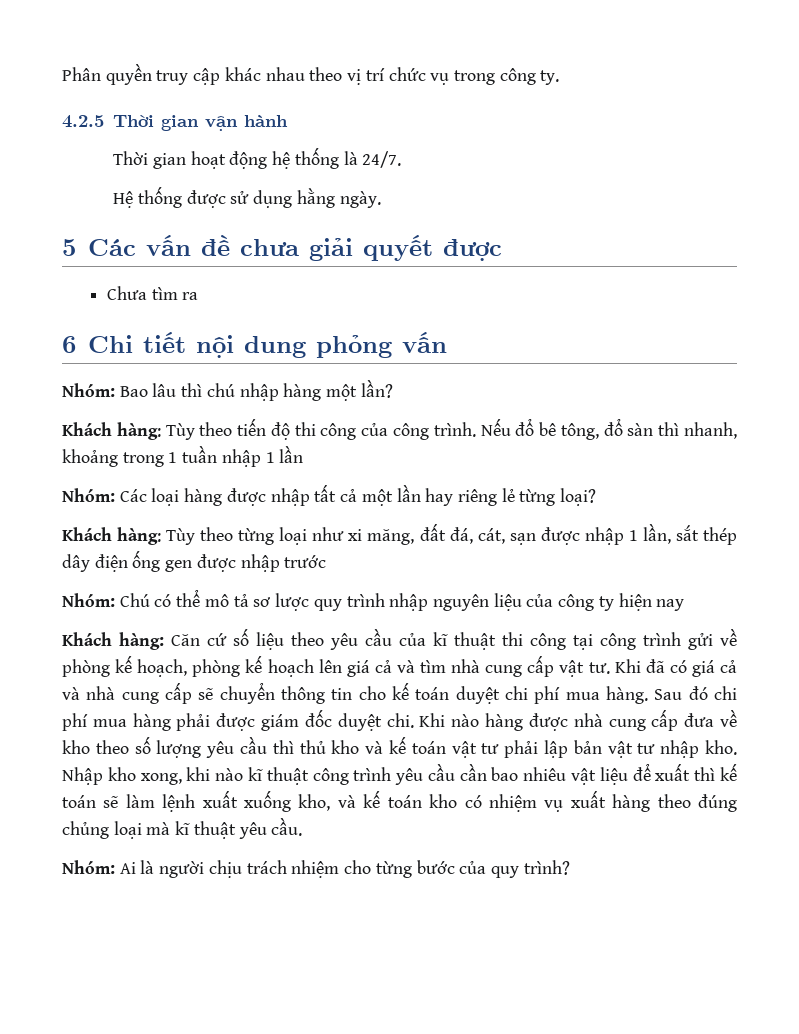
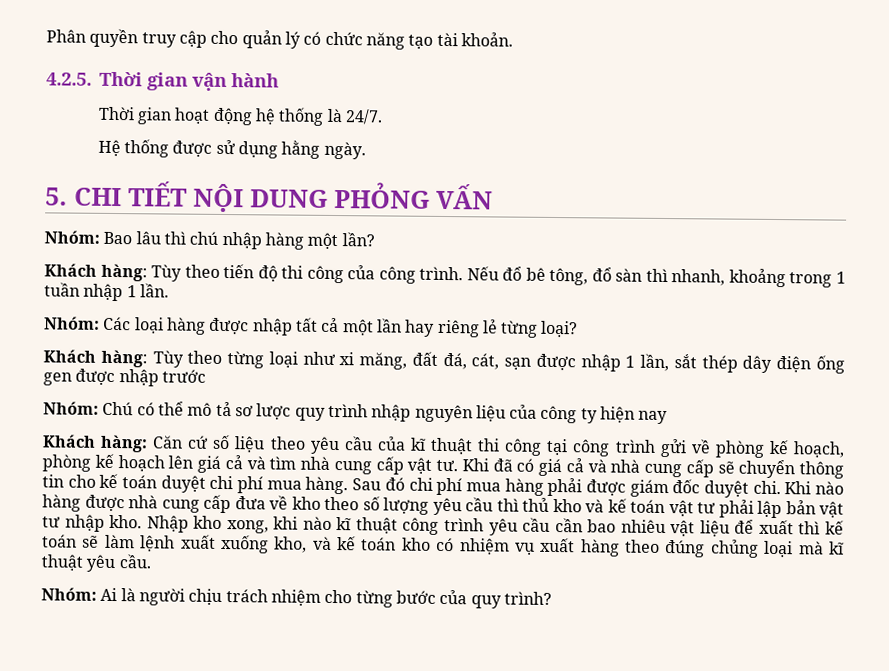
[224,67,560,85] [62,115,104,128] khác nhau theo vị trí chức vụ trong công ty. // 4.2.5 -> [210,30,513,50] [46,72,92,86] cho quản lý có chức năng tạo tài khoản. // 4.2.5.
[62,235,502,261] [106,286,199,300] [62,332,447,358] 5 Các vấn đề chưa giải quyết được // Chưa tìm ra // 6 Chi tiết nội dung phỏng vấn -> [45,181,493,213] 5. CHI TIẾT NỘI DUNG PHỎNG VẤN
[279,445,304,463] lần -> [139,283,169,298] lần.

